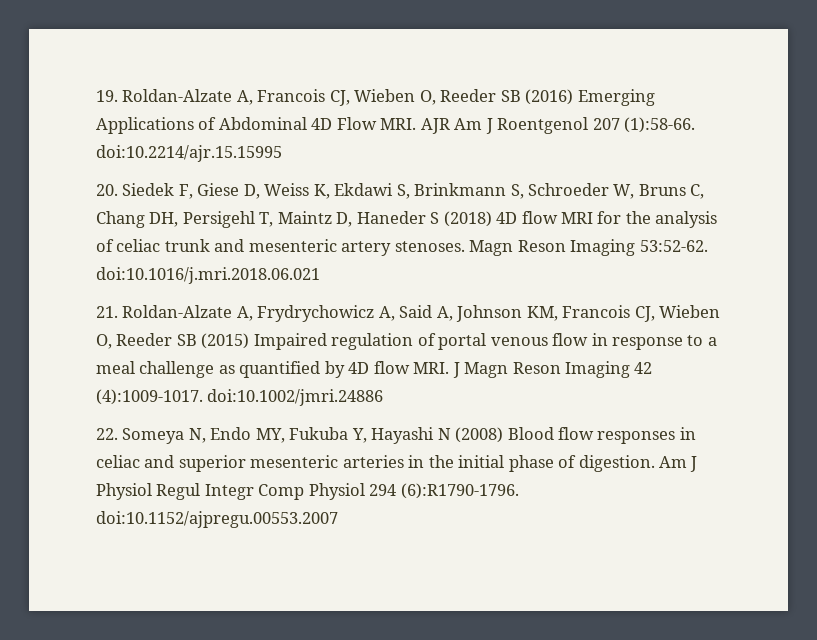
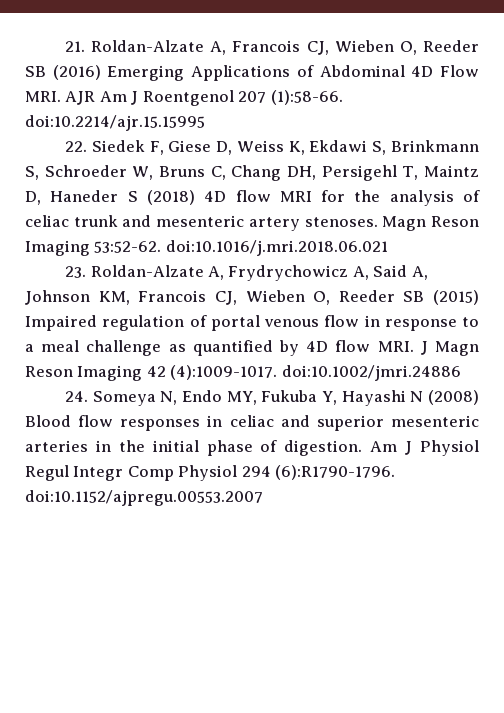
[96,90,118,102] 19. -> [65,41,86,52] 21.
[96,184,118,196] 20. -> [65,141,88,152] 22.
[96,306,118,318] 21. -> [65,266,87,278] 23.
[96,428,118,440] 22. -> [65,391,89,402] 24.

